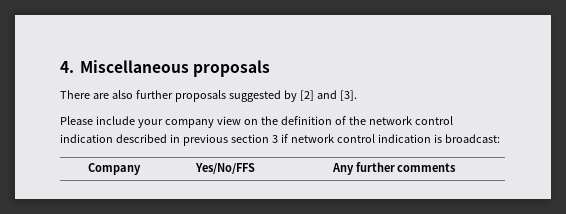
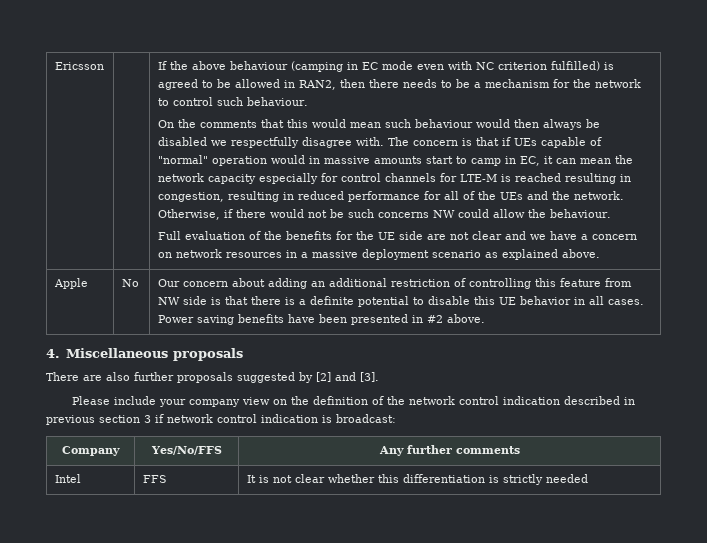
(60, 67) none -> [54,62,104,70] [157,61,614,72] [157,79,641,90] [157,97,308,106] [157,119,600,130] [157,137,602,148] [157,155,633,166] [157,173,631,184] [157,191,624,202] [157,209,611,220] [157,231,637,240] [157,249,600,260] [53,278,88,289] [121,279,139,287] [157,278,632,289] [157,296,644,307] [157,314,485,325] Ericsson | | If the above behaviour (camping in EC mode even with NC criterion fulfilled) is agreed to be allowed in RAN2, then there needs to be a mechanism for the network to control such behaviour. // On the comments that this would mean such behaviour would then always be disabled we respectfully disagree with. The concern is that if UEs capable of "normal" operation would in massive amounts start to camp in EC, it can mean the network capacity especially for control channels for LTE-M is reached resulting in congestion, resulting in reduced performance for all of the UEs and the network. Otherwise, if there would not be such concerns NW could allow the behaviour. // Full evaluation of the benefits for the UE side are not clear and we have a concern on network resources in a massive deployment scenario as explained above. // Apple | No | Our concern about adding an additional restriction of controlling this feature from NW side is that there is a definite potential to disable this UE behavior in all cases. Power saving benefits have been presented in #2 above. //
(457, 167) none -> [54,474,81,483] [142,475,167,483] [246,474,588,485] // Intel | FFS | It is not clear whether this differentiation is strictly needed

